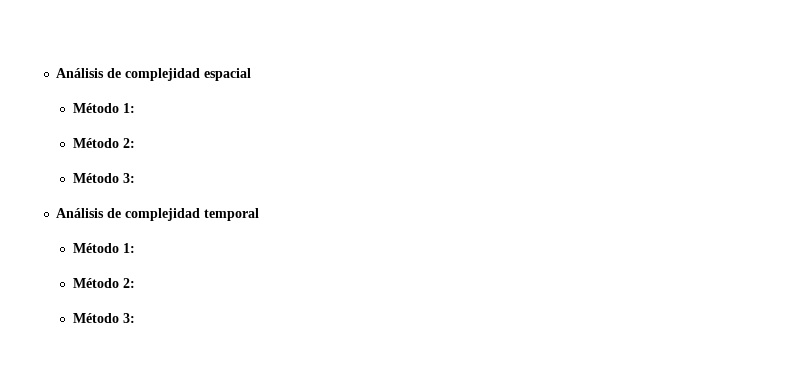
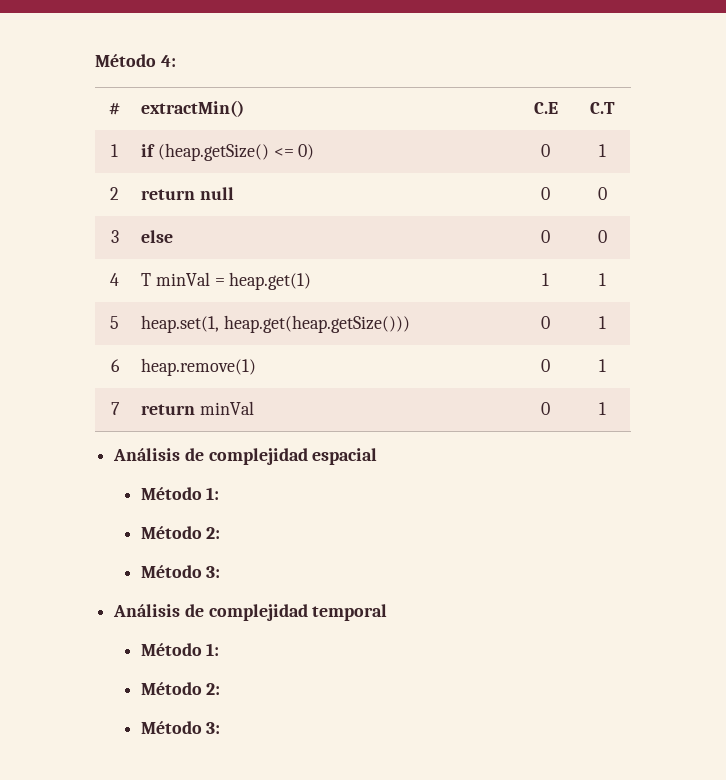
(56, 73) none -> [95,54,176,67] [109,103,120,115] [141,100,245,117] [533,102,558,114] [589,102,615,114] [111,144,118,157] [141,143,315,161] [541,144,550,157] [598,144,606,157] [110,187,119,200] [141,187,234,200] [541,187,550,200] [597,187,607,200] [110,230,119,243] [141,230,174,243] [541,230,550,243] [597,230,607,243] [110,273,119,286] [141,272,312,290] [542,273,549,286] [598,273,606,286] [110,316,119,329] [141,315,410,333] [541,316,550,329] [598,316,606,329] [110,359,120,372] [141,358,257,376] [541,359,550,372] [598,359,606,372] [110,402,120,415] [141,401,254,415] [541,402,550,415] [598,402,606,415] Método 4: // # | extractMin() | C.E | C.T // 1 | if (heap.getSize() <= 0) | 0 | 1 // 2 | return null | 0 | 0 // 3 | else | 0 | 0 // 4 | T minVal = heap.get(1) | 1 | 1 // 5 | heap.set(1, heap.get(heap.getSize())) | 0 | 1 // 6 | heap.remove(1) | 0 | 1 // 7 | return minVal | 0 | 1 //

